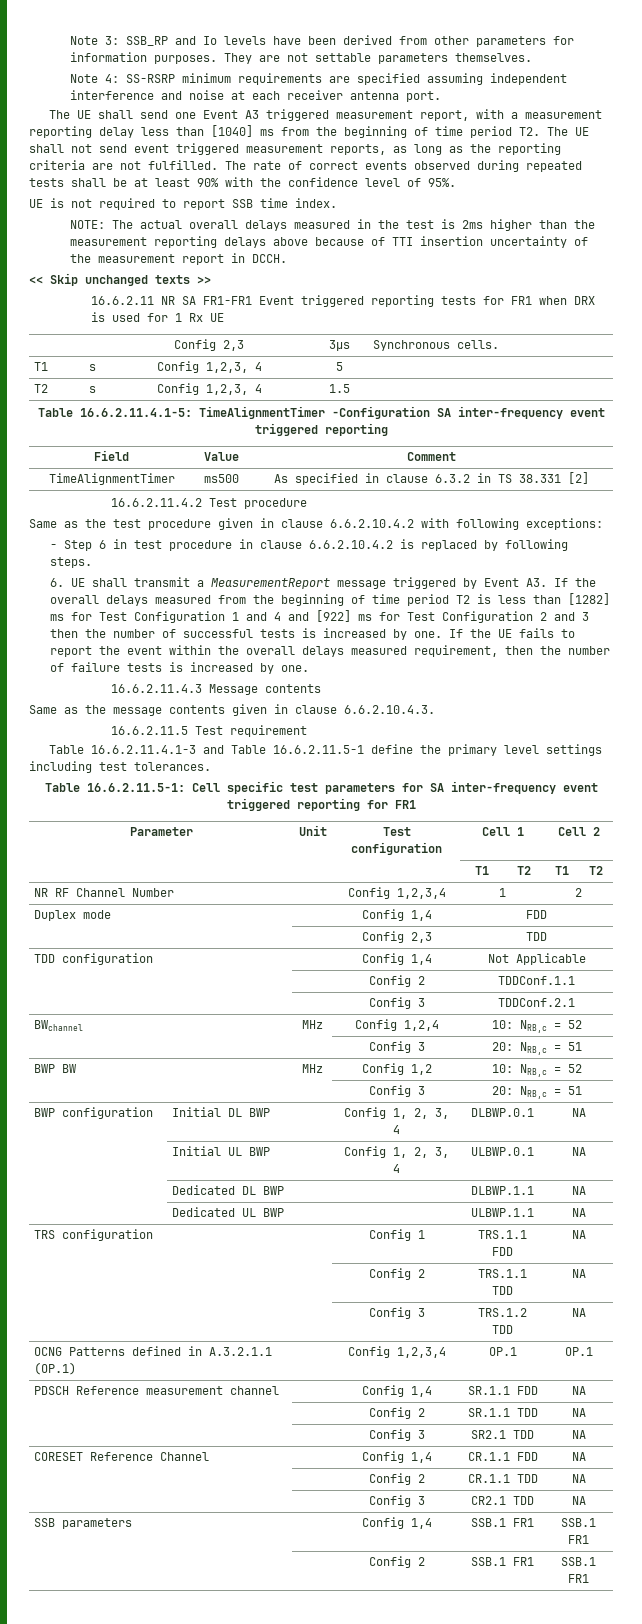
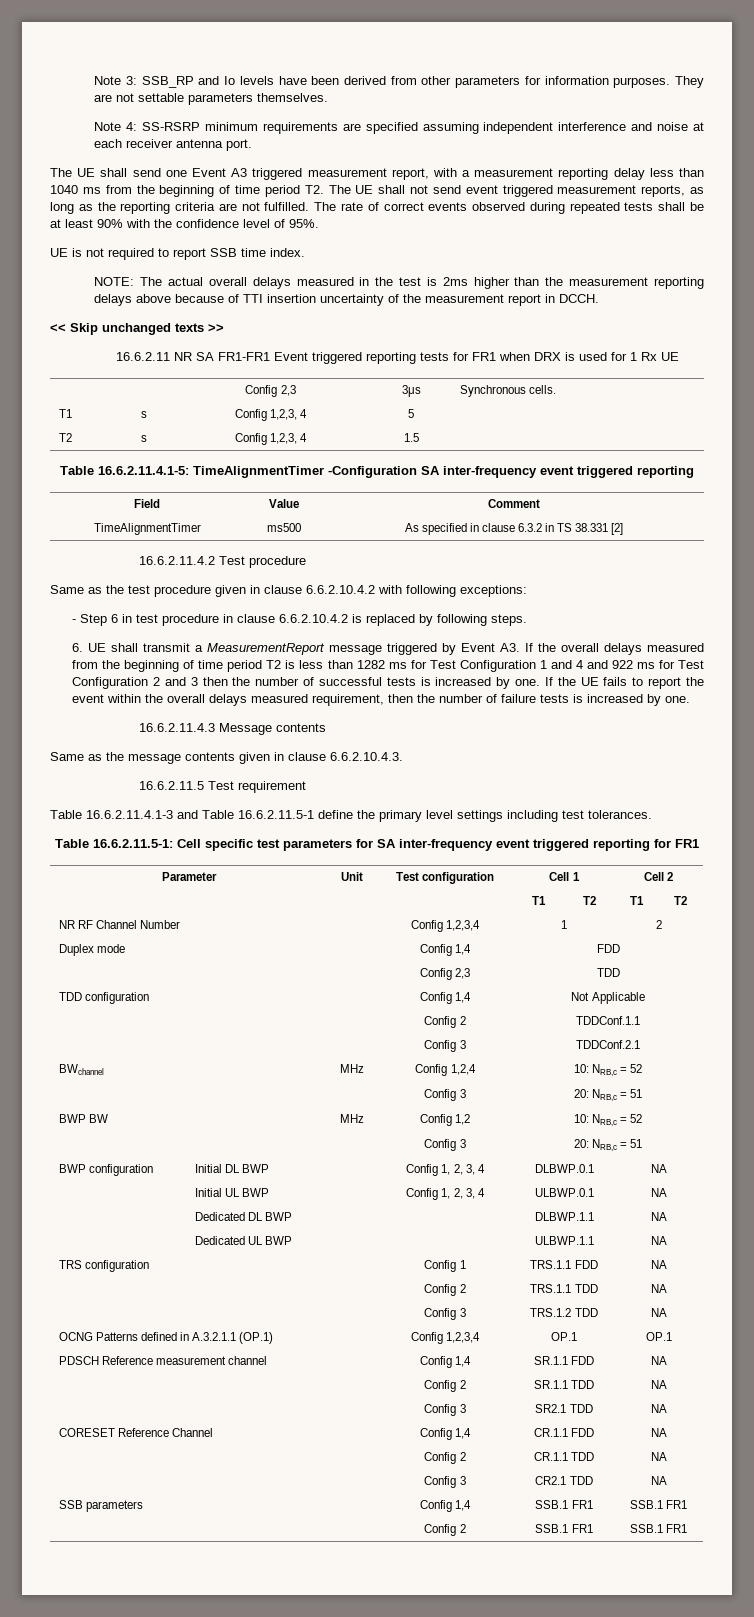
[211,125,253,137] [1040] -> [50,185,78,194] 1040
[567,593,610,605] [1282] -> [356,660,385,669] 1282
[315,610,351,622] [922] -> [611,660,633,669] 922

